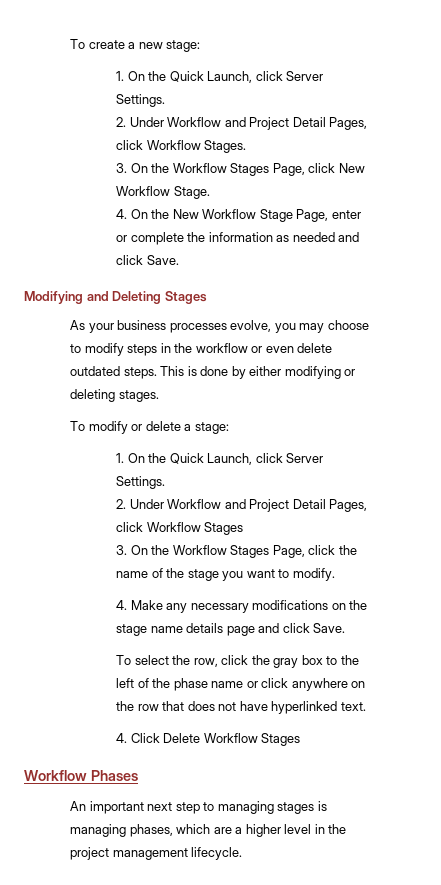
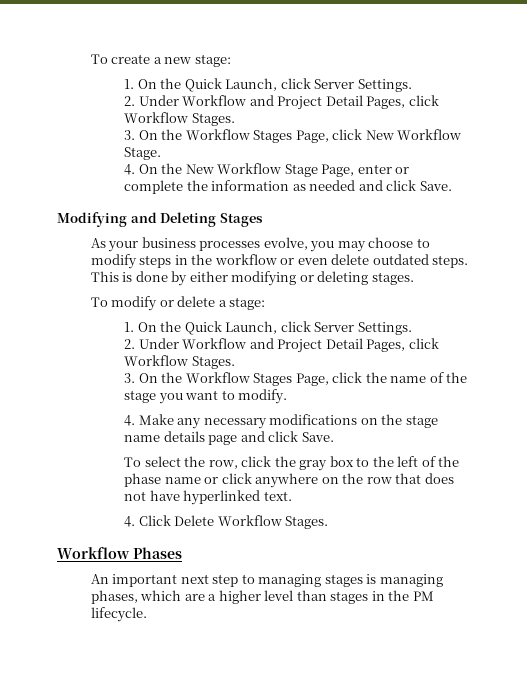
[204,522,244,535] Stages -> [191,356,235,369] Stages.
[261,733,301,746] Stages -> [285,516,329,529] Stages.
[314,824,347,834] [70,847,188,860] in the project management -> [296,590,434,604] than stages in the PM

